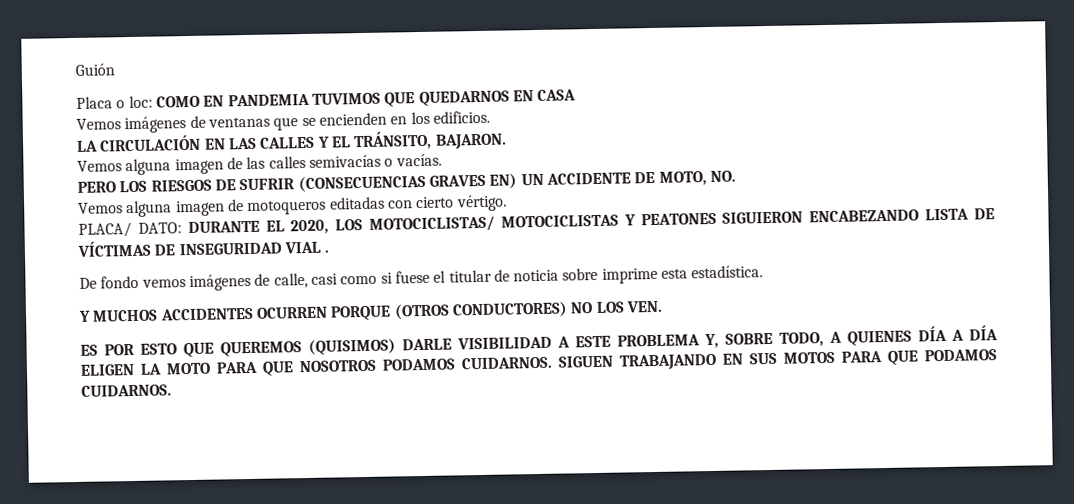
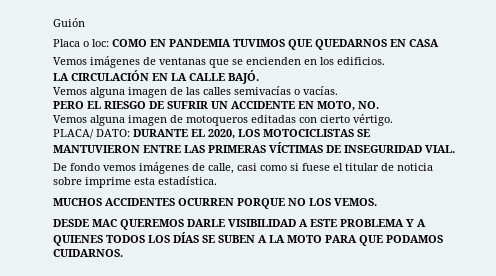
[227,130,507,151] LAS CALLES Y EL TRÁNSITO, BAJARON. -> [171,70,259,84] LA CALLE BAJÓ.
[119,173,518,193] LOS RIESGOS DE SUFRIR (CONSECUENCIAS GRAVES EN) -> [87,101,208,109] EL RIESGO DE SUFRIR
[634,171,656,184] DE -> [298,101,314,109] EN
[369,208,995,233] MOTOCICLISTAS/ MOTOCICLISTAS Y PEATONES SIGUIERON ENCABEZANDO LISTA DE -> [263,129,370,137] [53,145,266,153] MOTOCICLISTAS SE MANTUVIERON ENTRE LAS PRIMERAS
[283,241,330,254] VIAL . -> [425,145,455,153] VIAL.
[78,310,91,322] Y -> (217, 180) none
[393,300,663,320] [80,338,396,358] (OTROS CONDUCTORES) NO LOS VEN. // ES POR ESTO QUE QUEREMOS (QUISIMOS) -> [288,198,377,206] [53,219,184,230] NO LOS VEMOS. // DESDE MAC QUEREMOS
[704,325,998,349] [80,363,135,376] Y, SOBRE TODO, A QUIENES DÍA A DÍA ELIGEN -> [406,219,426,227] [53,232,267,246] Y A QUIENES TODOS LOS DÍAS SE SUBEN A
[299,349,997,373] [81,384,172,397] NOSOTROS PODAMOS CUIDARNOS. SIGUEN TRABAJANDO EN SUS MOTOS PARA QUE PODAMOS CUIDARNOS. -> [386,235,443,243] [53,249,123,257] PODAMOS CUIDARNOS.

